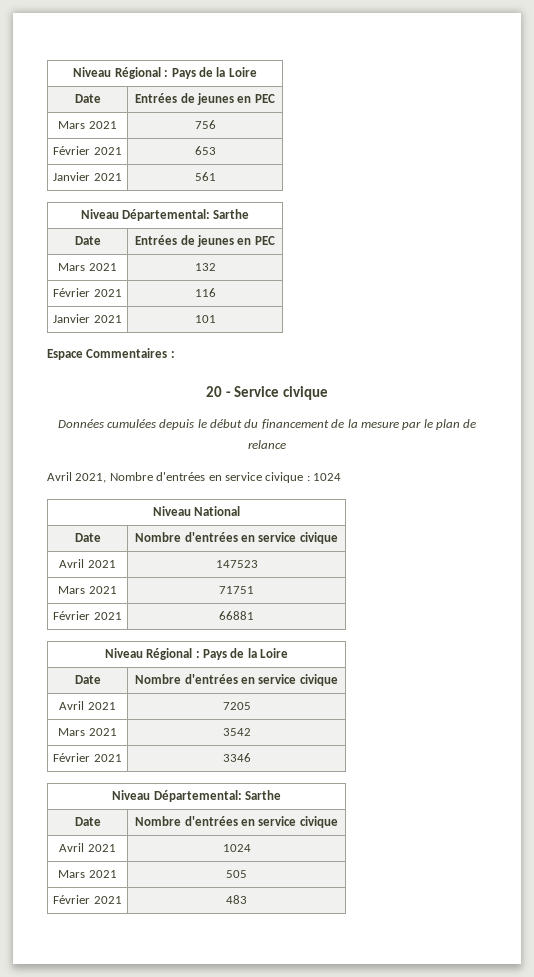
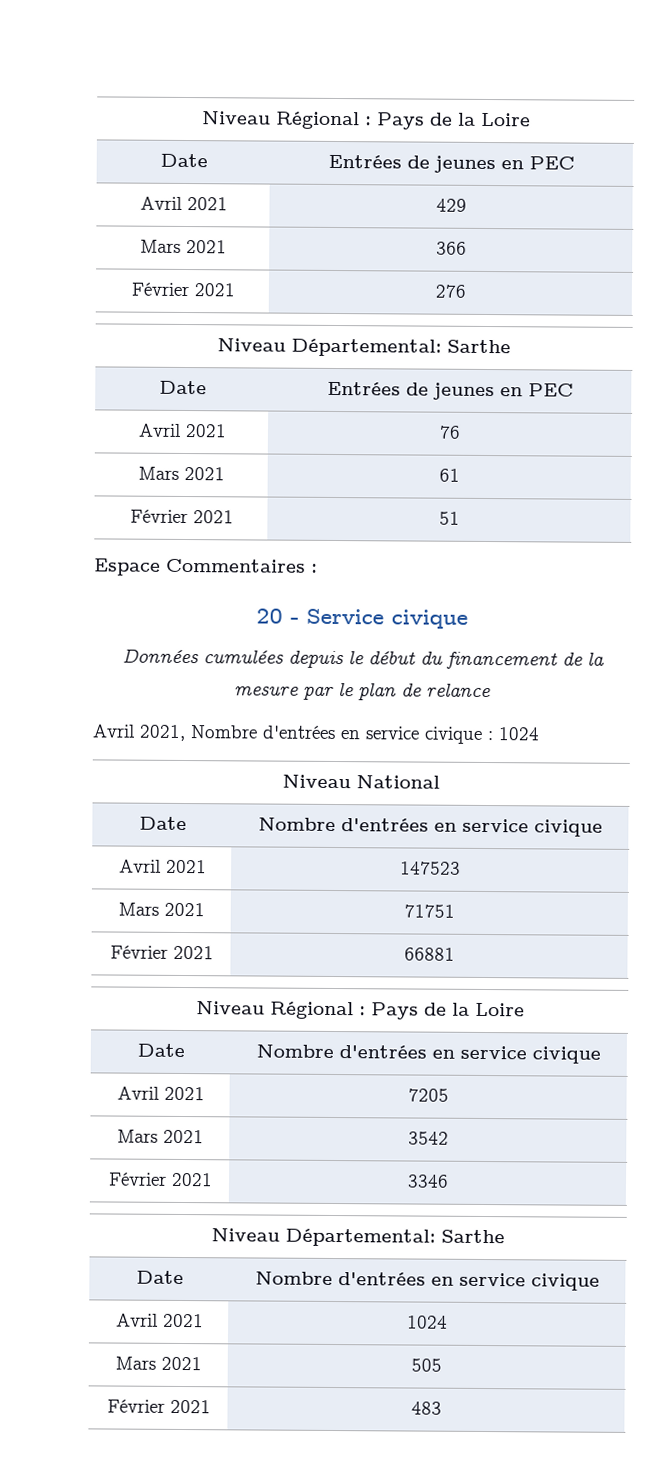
[58,121,117,129] [194,120,216,129] [53,146,122,155] [194,146,216,155] [53,172,122,181] [194,172,216,181] // Mars 2021 | 756 // Février 2021 | 653 // Janvier 2021 | 561 -> [139,196,228,211] [436,198,467,212] [140,239,227,254] [436,241,467,255] [130,282,235,297] [435,284,466,298] // Avril 2021 | 429 // Mars 2021 | 366 // Février 2021 | 276
[58,263,117,271] [194,263,216,271] [53,288,122,297] [194,288,216,297] [53,314,122,323] [194,315,216,323] // Mars 2021 | 132 // Février 2021 | 116 // Janvier 2021 | 101 -> [137,423,227,438] [439,425,461,439] [138,466,225,481] [439,468,460,482] [129,509,234,524] [439,511,460,525] // Avril 2021 | 76 // Mars 2021 | 61 // Février 2021 | 51

